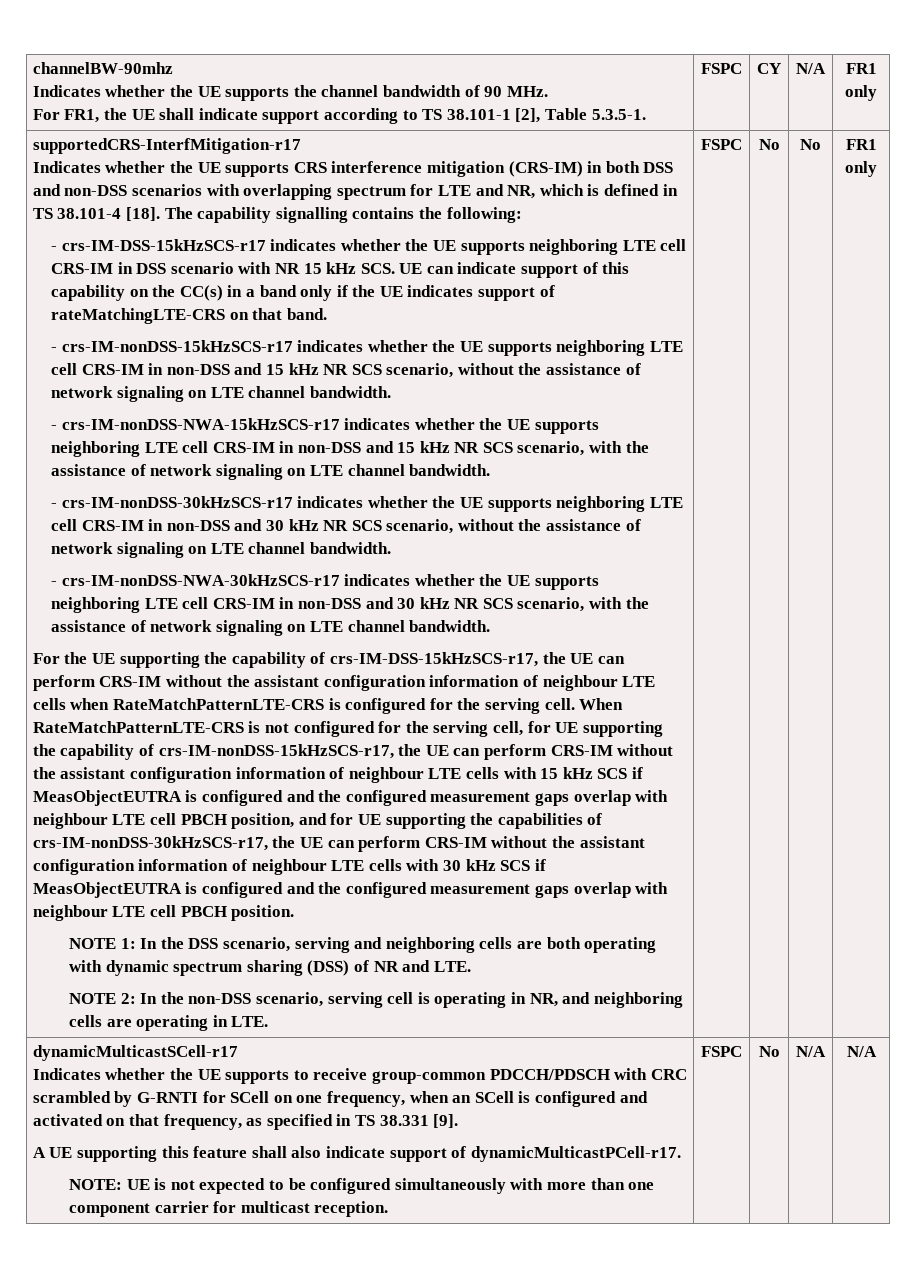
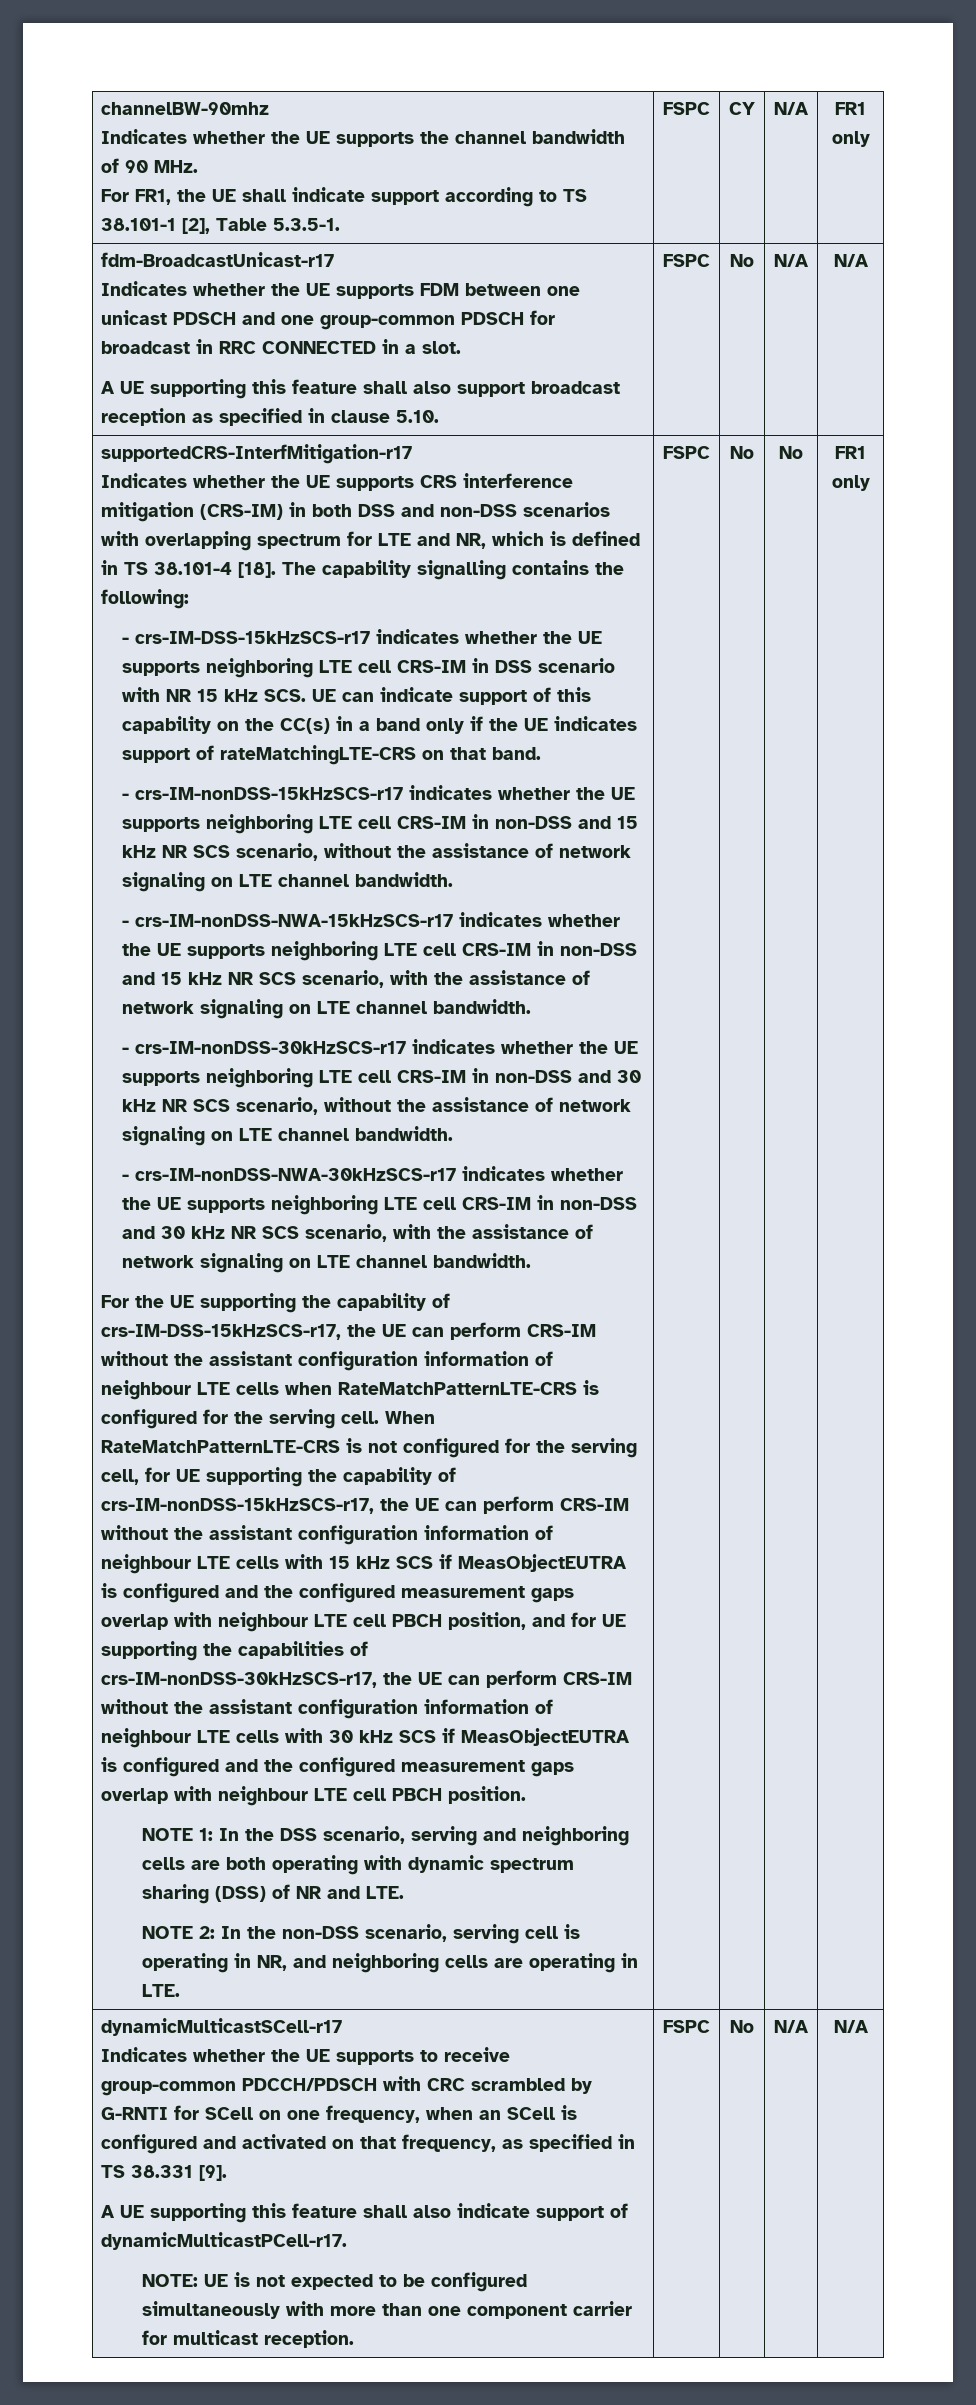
(877, 93) none -> [100,252,334,267] [100,281,580,299] [100,310,555,330] [100,339,461,354] [100,379,620,399] [100,408,439,426] [663,254,710,267] [730,254,754,267] [774,254,809,267] [833,254,869,267] // fdm-BroadcastUnicast-r17 // Indicates whether the UE supports FDM between one unicast PDSCH and one group-common PDSCH for broadcast in RRC CONNECTED in a slot. // A UE supporting this feature shall also support broadcast reception as specified in clause 5.10. | FSPC | No | N/A | N/A

